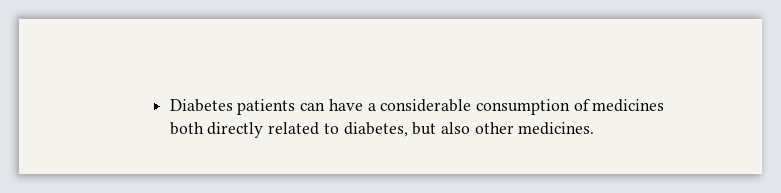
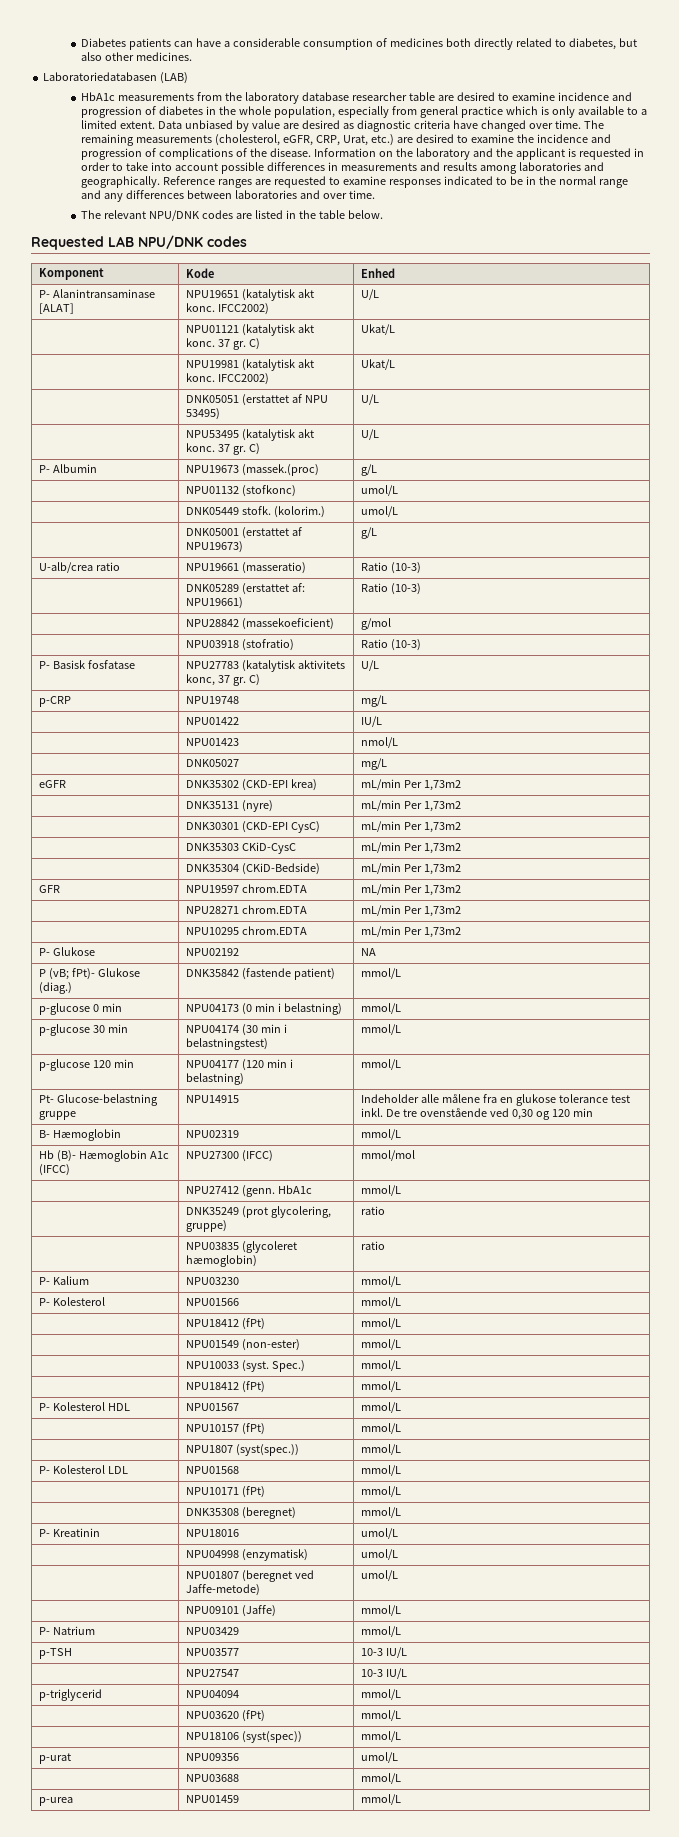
(595, 128) none -> [43,72,189,84] [81,92,632,104] [81,106,647,118] [81,120,604,132] [81,134,611,146] [81,148,644,160] [81,162,604,174] [81,176,628,188] [81,190,375,202] [81,210,383,221] [31,235,247,250] [39,268,105,280] [186,268,215,278] [361,268,396,278] [39,289,156,298] [39,303,75,314] [186,289,315,301] [186,303,270,315] [361,289,380,300] [186,324,315,336] [186,338,261,350] [361,324,396,335] [186,359,315,371] [186,373,270,385] [361,359,396,370] [186,394,329,406] [186,408,221,420] [361,394,380,405] [186,429,315,441] [186,443,261,455] [361,429,380,440] [39,464,98,473] [186,464,320,476] [361,464,378,476] [186,485,297,497] [361,485,399,496] [186,506,326,518] [361,506,399,517] [186,527,303,539] [186,541,244,553] [361,527,378,539] [39,562,121,573] [186,562,307,574] [361,562,422,574] [186,583,306,595] [186,597,244,609] [361,583,422,595] [186,618,335,630] [361,618,392,630] [186,639,295,651] [361,639,422,651] [39,660,136,669] [186,660,346,672] [186,674,261,686] [361,660,380,671] [39,696,72,707] [186,696,240,704] [361,695,388,707] [186,717,240,725] [361,716,383,727] [186,738,240,746] [361,737,399,748] [186,759,240,767] [361,758,388,770] [39,780,67,788] [186,779,318,791] [361,779,462,791] [186,800,274,812] [361,800,462,812] [186,821,321,833] [361,821,462,833] [186,842,297,854] [361,842,462,854] [186,863,321,875] [361,863,462,875] [39,885,61,893] [186,884,308,893] [361,884,462,896] [186,905,308,914] [361,905,462,917] [186,926,308,935] [361,926,462,938] [39,947,96,956] [186,948,240,956] [361,948,377,956] [39,968,141,980] [39,982,73,994] [186,968,336,980] [361,968,402,979] [39,1003,123,1015] [186,1003,342,1015] [361,1003,402,1014] [39,1024,129,1036] [186,1024,288,1036] [186,1038,269,1050] [361,1024,402,1035] [39,1059,135,1071] [186,1059,294,1071] [186,1073,245,1085] [361,1059,402,1070] [39,1094,159,1106] [39,1111,77,1120] [186,1095,240,1103] [361,1094,630,1106] [361,1108,593,1120] [39,1129,122,1141] [186,1130,240,1138] [361,1129,402,1140] [39,1150,170,1162] [39,1164,71,1176] [186,1150,274,1162] [361,1150,416,1161] [186,1185,313,1197] [361,1185,402,1196] [186,1206,332,1218] [186,1220,228,1232] [361,1206,386,1215] [186,1241,298,1253] [186,1255,258,1267] [361,1241,386,1250] [39,1276,90,1285] [186,1277,240,1285] [361,1276,402,1287] [39,1297,106,1306] [186,1298,240,1306] [361,1297,402,1308] [186,1318,266,1330] [361,1318,402,1329] [186,1339,301,1351] [361,1339,402,1350] [186,1360,306,1372] [361,1360,402,1371] [186,1381,266,1393] [361,1381,402,1392] [39,1402,131,1411] [186,1403,240,1411] [361,1402,402,1413] [186,1423,266,1435] [361,1423,402,1434] [186,1444,300,1456] [361,1444,402,1455] [39,1465,129,1474] [186,1466,240,1474] [361,1465,402,1476] [186,1486,266,1498] [361,1486,402,1497] [186,1507,297,1519] [361,1507,402,1518] [39,1528,101,1537] [186,1529,240,1537] [361,1528,399,1539] [186,1549,309,1561] [361,1549,399,1560] [186,1570,315,1582] [186,1584,261,1596] [361,1570,399,1581] [186,1605,277,1617] [361,1605,402,1616] [39,1626,96,1635] [186,1627,240,1635] [361,1626,402,1637] [39,1648,73,1659] [186,1648,240,1656] [361,1647,408,1658] [186,1669,240,1677] [361,1668,408,1679] [39,1689,103,1701] [186,1690,240,1698] [361,1689,402,1700] [186,1710,266,1722] [361,1710,402,1721] [186,1731,303,1743] [361,1731,402,1742] [39,1753,72,1764] [186,1753,240,1761] [361,1752,399,1763] [186,1774,240,1782] [361,1773,402,1784] [39,1797,74,1806] [186,1795,240,1803] [361,1794,402,1805] // Laboratoriedatabasen (LAB) // HbA1c measurements from the laboratory database researcher table are desired to examine incidence and progression of diabetes in the whole population, especially from general practice which is only available to a limited extent. Data unbiased by value are desired as diagnostic criteria have changed over time. The remaining measurements (cholesterol, eGFR, CRP, Urat, etc.) are desired to examine the incidence and progression of complications of the disease. Information on the laboratory and the applicant is requested in order to take into account possible differences in measurements and results among laboratories and geographically. Reference ranges are requested to examine responses indicated to be in the normal range and any differences between laboratories and over time. // The relevant NPU/DNK codes are listed in the table below. // Requested LAB NPU/DNK codes // Komponent | Kode | Enhed // P- Alanintransaminase [ALAT] | NPU19651 (katalytisk akt konc. IFCC2002) | U/L // | NPU01121 (katalytisk akt konc. 37 gr. C) | Ukat/L // | NPU19981 (katalytisk akt konc. IFCC2002) | Ukat/L // | DNK05051 (erstattet af NPU 53495) | U/L // | NPU53495 (katalytisk akt konc. 37 gr. C) | U/L // P- Albumin | NPU19673 (massek.(proc) | g/L // | NPU01132 (stofkonc) | umol/L // | DNK05449 stofk. (kolorim.) | umol/L // | DNK05001 (erstattet af NPU19673) | g/L // U-alb/crea ratio | NPU19661 (masseratio) | Ratio (10-3) // | DNK05289 (erstattet af: NPU19661) | Ratio (10-3) // | NPU28842 (massekoeficient) | g/mol // | NPU03918 (stofratio) | Ratio (10-3) // P- Basisk fosfatase | NPU27783 (katalytisk aktivitets konc, 37 gr. C) | U/L // p-CRP | NPU19748 | mg/L // | NPU01422 | IU/L // | NPU01423 | nmol/L // | DNK05027 | mg/L // eGFR | DNK35302 (CKD-EPI krea) | mL/min Per 1,73m2 // | DNK35131 (nyre) | mL/min Per 1,73m2 // | DNK30301 (CKD-EPI CysC) | mL/min Per 1,73m2 // | DNK35303 CKiD-CysC | mL/min Per 1,73m2 // | DNK35304 (CKiD-Bedside) | mL/min Per 1,73m2 // GFR | NPU19597 chrom.EDTA | mL/min Per 1,73m2 // | NPU28271 chrom.EDTA | mL/min Per 1,73m2 // | NPU10295 chrom.EDTA | mL/min Per 1,73m2 // P- Glukose | NPU02192 | NA // P (vB; fPt)- Glukose (diag.) | DNK35842 (fastende patient) | mmol/L // p-glucose 0 min | NPU04173 (0 min i belastning) | mmol/L // p-glucose 30 min | NPU04174 (30 min i belastningstest) | mmol/L // p-glucose 120 min | NPU04177 (120 min i belastning) | mmol/L // Pt- Glucose-belastning gruppe | NPU14915 | Indeholder alle målene fra en glukose tolerance test inkl. De tre ovenstående ved 0,30 og 120 min // B- Hæmoglobin | NPU02319 | mmol/L // Hb (B)- Hæmoglobin A1c (IFCC) | NPU27300 (IFCC) | mmol/mol // | NPU27412 (genn. HbA1c | mmol/L // | DNK35249 (prot glycolering, gruppe) | ratio // | NPU03835 (glycoleret hæmoglobin) | ratio // P- Kalium | NPU03230 | mmol/L // P- Kolesterol | NPU01566 | mmol/L // | NPU18412 (fPt) | mmol/L // | NPU01549 (non-ester) | mmol/L // | NPU10033 (syst. Spec.) | mmol/L // | NPU18412 (fPt) | mmol/L // P- Kolesterol HDL | NPU01567 | mmol/L // | NPU10157 (fPt) | mmol/L // | NPU1807 (syst(spec.)) | mmol/L // P- Kolesterol LDL | NPU01568 | mmol/L // | NPU10171 (fPt) | mmol/L // | DNK35308 (beregnet) | mmol/L // P- Kreatinin | NPU18016 | umol/L // | NPU04998 (enzymatisk) | umol/L // | NPU01807 (beregnet ved Jaffe-metode) | umol/L // | NPU09101 (Jaffe) | mmol/L // P- Natrium | NPU03429 | mmol/L // p-TSH | NPU03577 | 10-3 IU/L // | NPU27547 | 10-3 IU/L // p-triglycerid | NPU04094 | mmol/L // | NPU03620 (fPt) | mmol/L // | NPU18106 (syst(spec)) | mmol/L // p-urat | NPU09356 | umol/L // | NPU03688 | mmol/L // p-urea | NPU01459 | mmol/L

